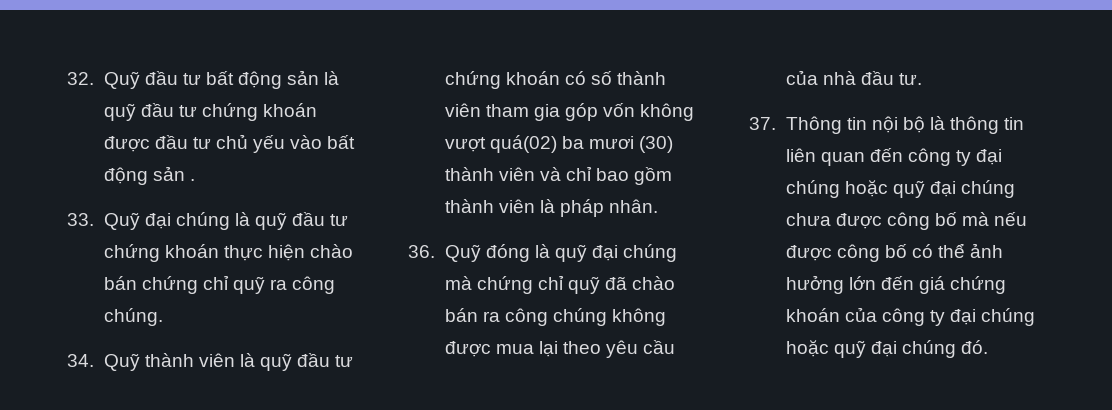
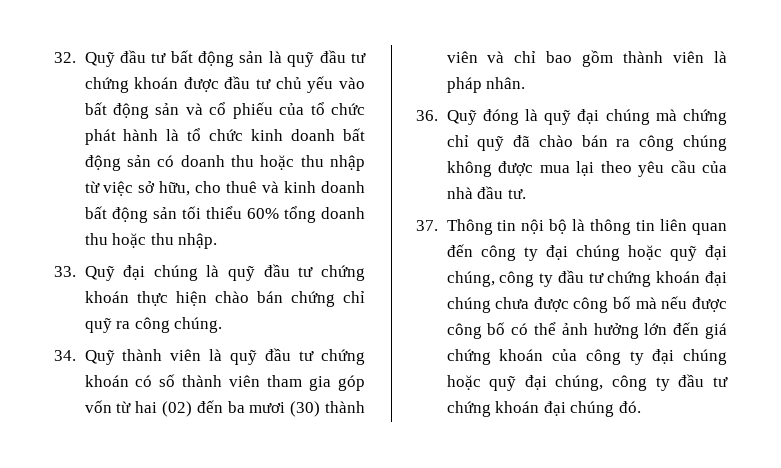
[189,179,195,181] . -> [185,102,365,119] [84,128,365,145] [84,155,365,171] [84,181,365,196] [84,206,365,223] [84,233,218,249] và cổ phiếu của tổ chức phát hành là tổ chức kinh doanh bất động sản có doanh thu hoặc thu nhập từ việc sở hữu, cho thuê và kinh doanh bất động sản tối thiểu 60% tổng doanh thu hoặc thu nhập.
[640,103,695,121] [444,135,557,153] không vượt quá(02) -> [116,400,223,417] từ hai (02) đến
(956, 189) none -> [446,270,727,287] chúng, công ty đầu tư chứng khoán đại
(897, 349) none -> [555,374,728,391] [446,401,566,417] chúng, công ty đầu tư chứng khoán đại

